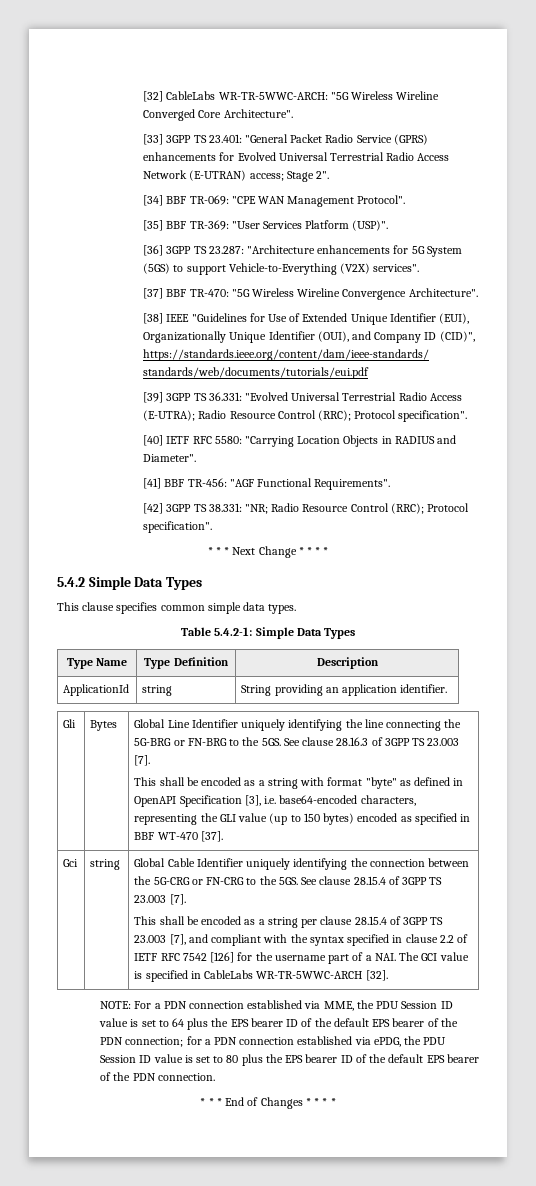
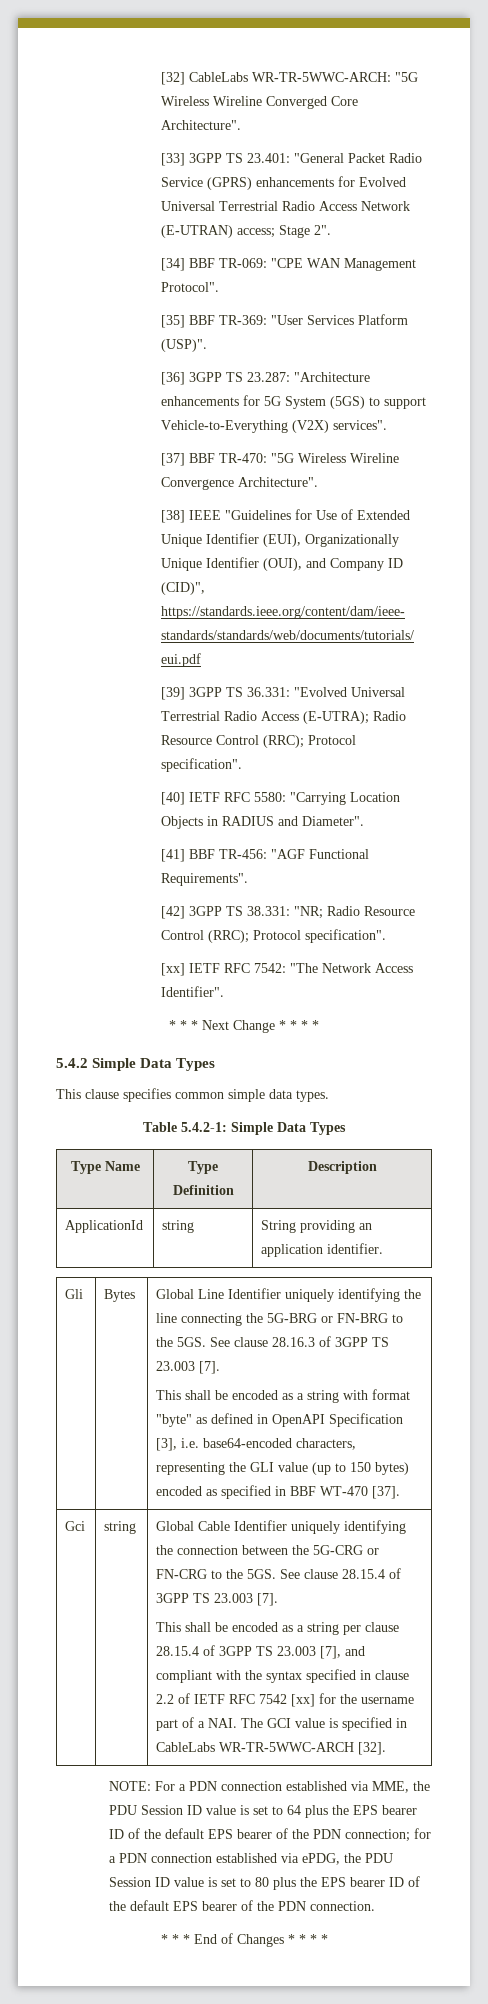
(213, 527) none -> [161,963,414,976] [161,986,225,997] // [xx] IETF RFC 7542: "The Network Access Identifier".
[210,952,235,963] [126] -> [291,1694,316,1707] [xx]

